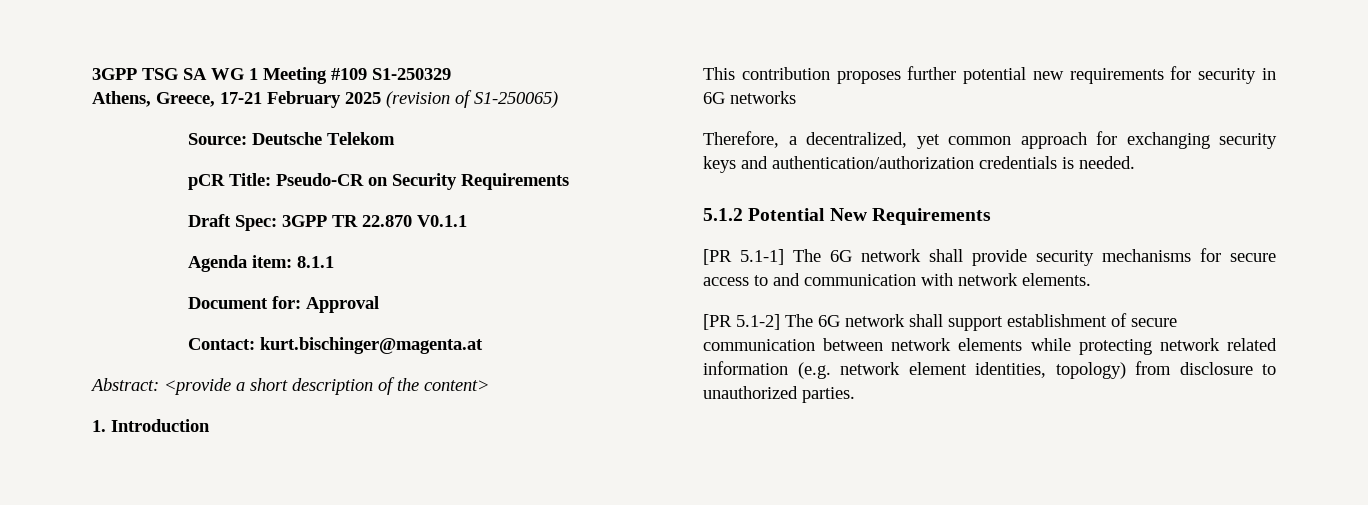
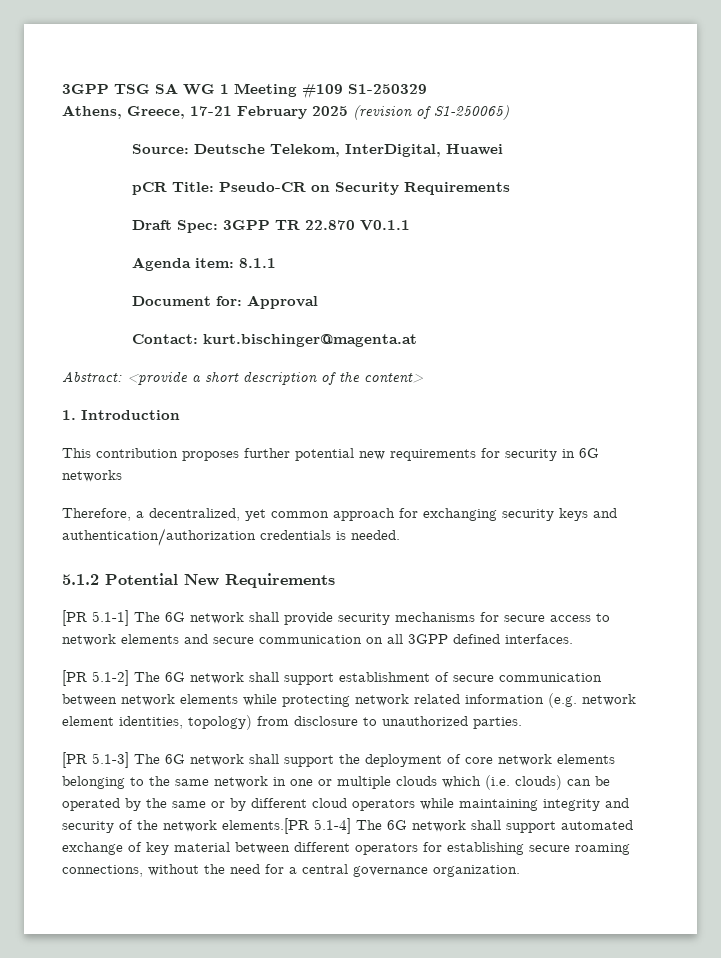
[327,132,396,145] Telekom -> [269,144,503,157] Telekom, InterDigital, Huawei
[773,273,1091,286] and communication with network elements. -> [62,634,573,646] network elements and secure communication on all 3GPP defined interfaces.
(855, 395) none -> [62,752,615,768] [62,775,610,790] [62,798,629,811] [62,818,633,834] [62,842,630,855] [62,864,520,877] // [PR 5.1-3] The 6G network shall support the deployment of core network elements belonging to the same network in one or multiple clouds which (i.e. clouds) can be operated by the same or by different cloud operators while maintaining integrity and security of the network elements.[PR 5.1-4] The 6G network shall support automated exchange of key material between different operators for establishing secure roaming connections, without the need for a central governance organization.

